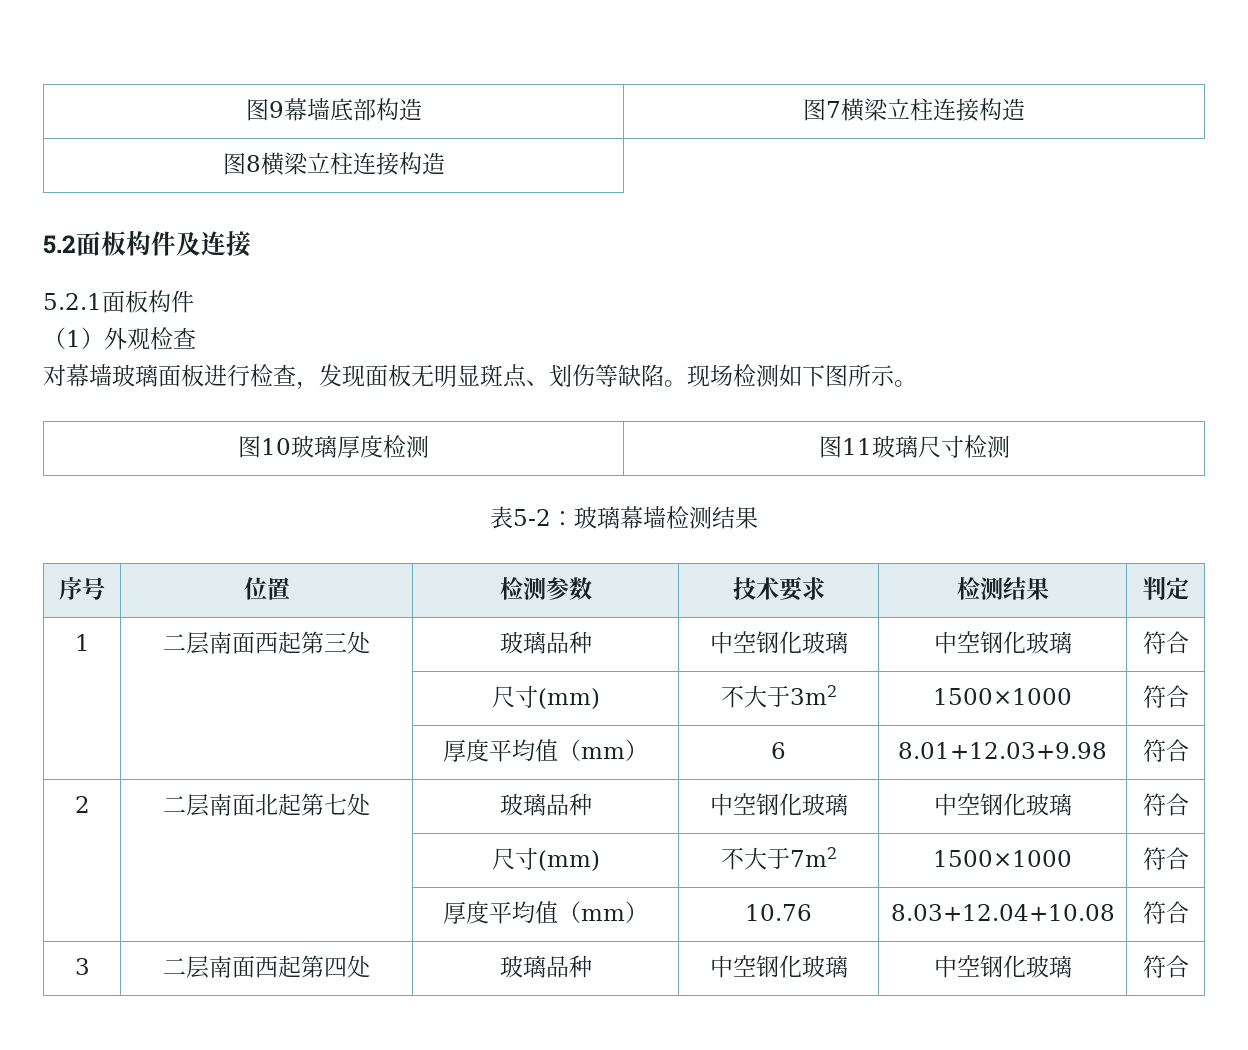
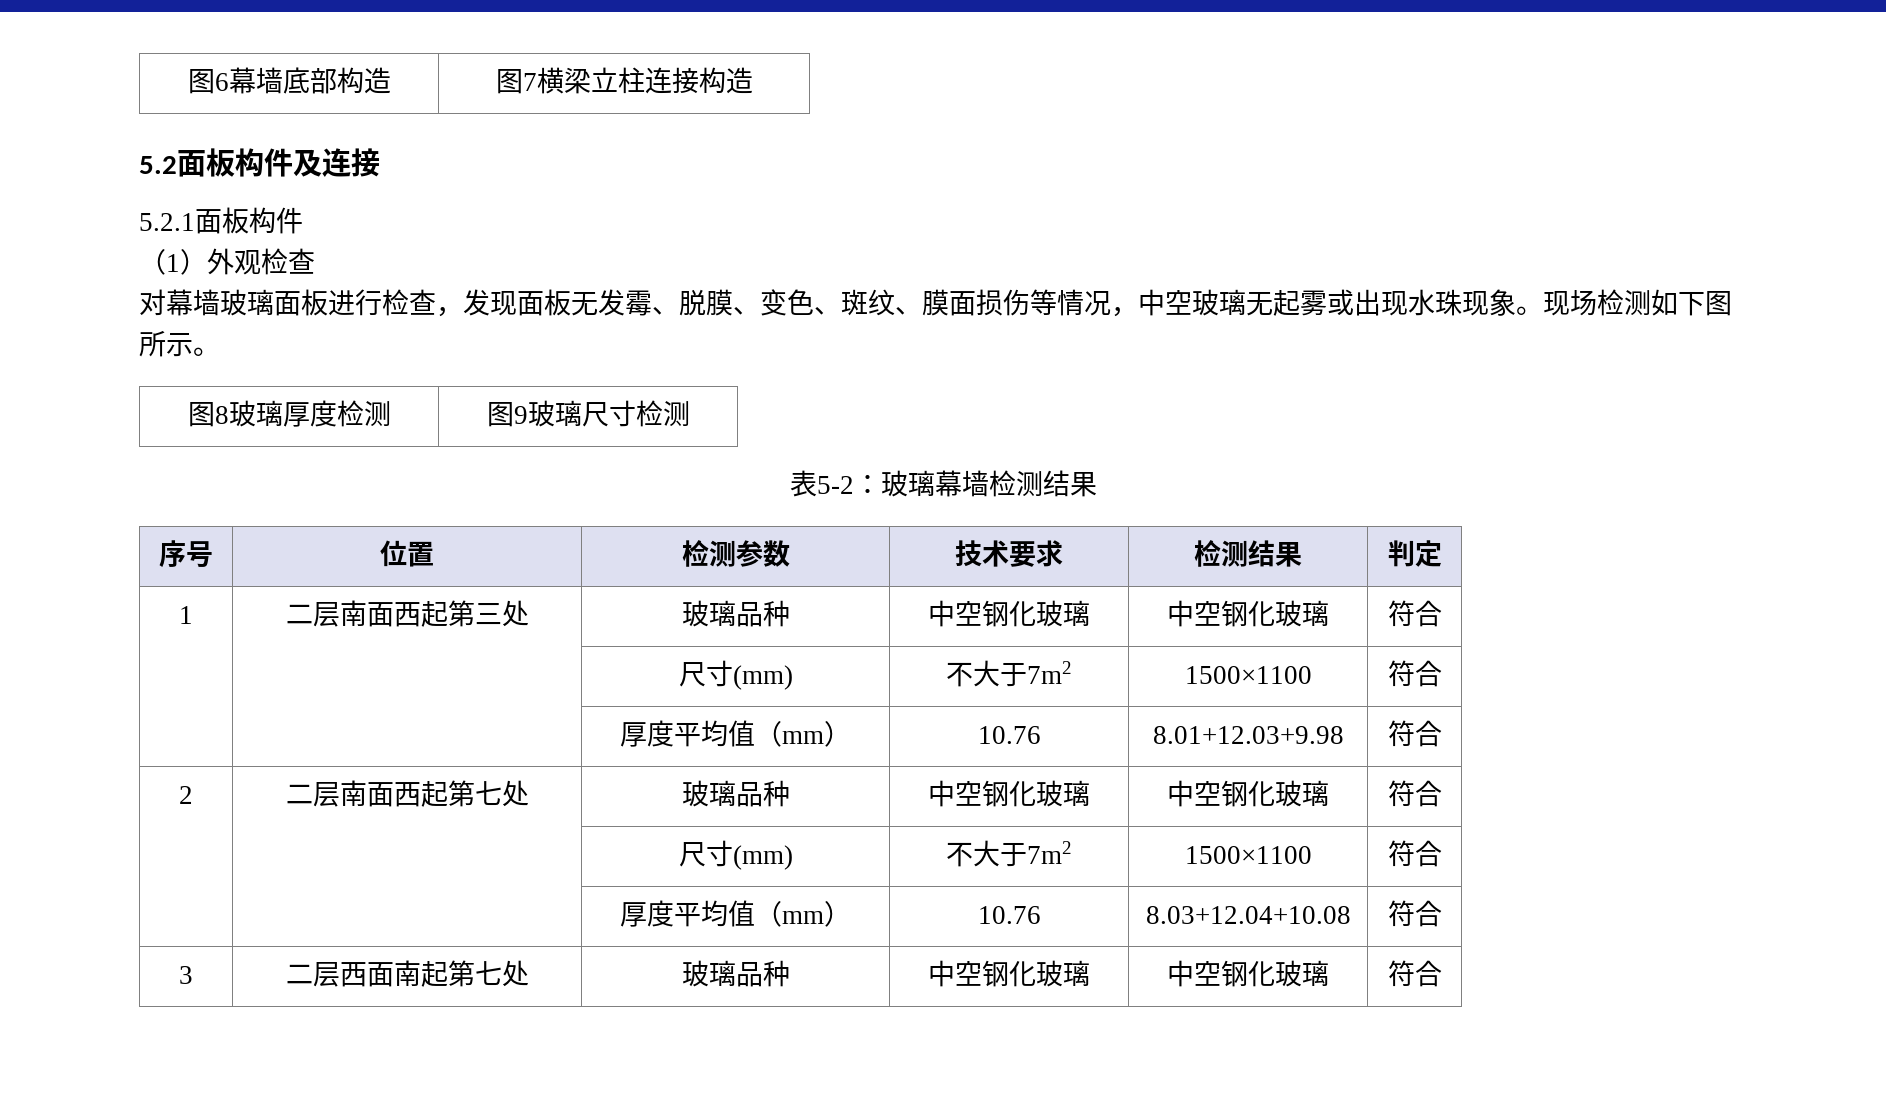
[245,98,284,121] 图9 -> [187,69,229,94] 图6
[222,152,445,176] // 图8横梁立柱连接构造 -> (753, 80) none
[434,364,664,388] 明显斑点、划伤等缺陷 -> [598,289,1516,317] 发霉、脱膜、变色、斑纹、膜面损伤等情况，中空玻璃无起雾或出现水珠现象
[261,438,291,455] 10 -> [214,406,229,424] 8
[841,438,872,455] 11 -> [513,406,528,424] 9
[789,685,837,705] [933,688,1072,705] [1142,685,1189,708] [443,739,648,762] [771,742,786,759] 3m2 | 1500×1000 | 符合 // | | 厚度平均值（mm） | 6 -> [1027,661,1072,684] [1184,666,1312,684] [1387,660,1442,687] [620,720,851,747] [977,726,1041,744] 7m2 | 1500×1100 | 符合 // | | 厚度平均值（mm） | 10.76
[255,794,278,816] 北 -> [393,782,421,807] 西
[933,850,1072,867] 1500×1000 -> [1184,846,1312,864] 1500×1100
[209,955,347,978] 南面西起第四 -> [339,960,502,987] 西面南起第七

